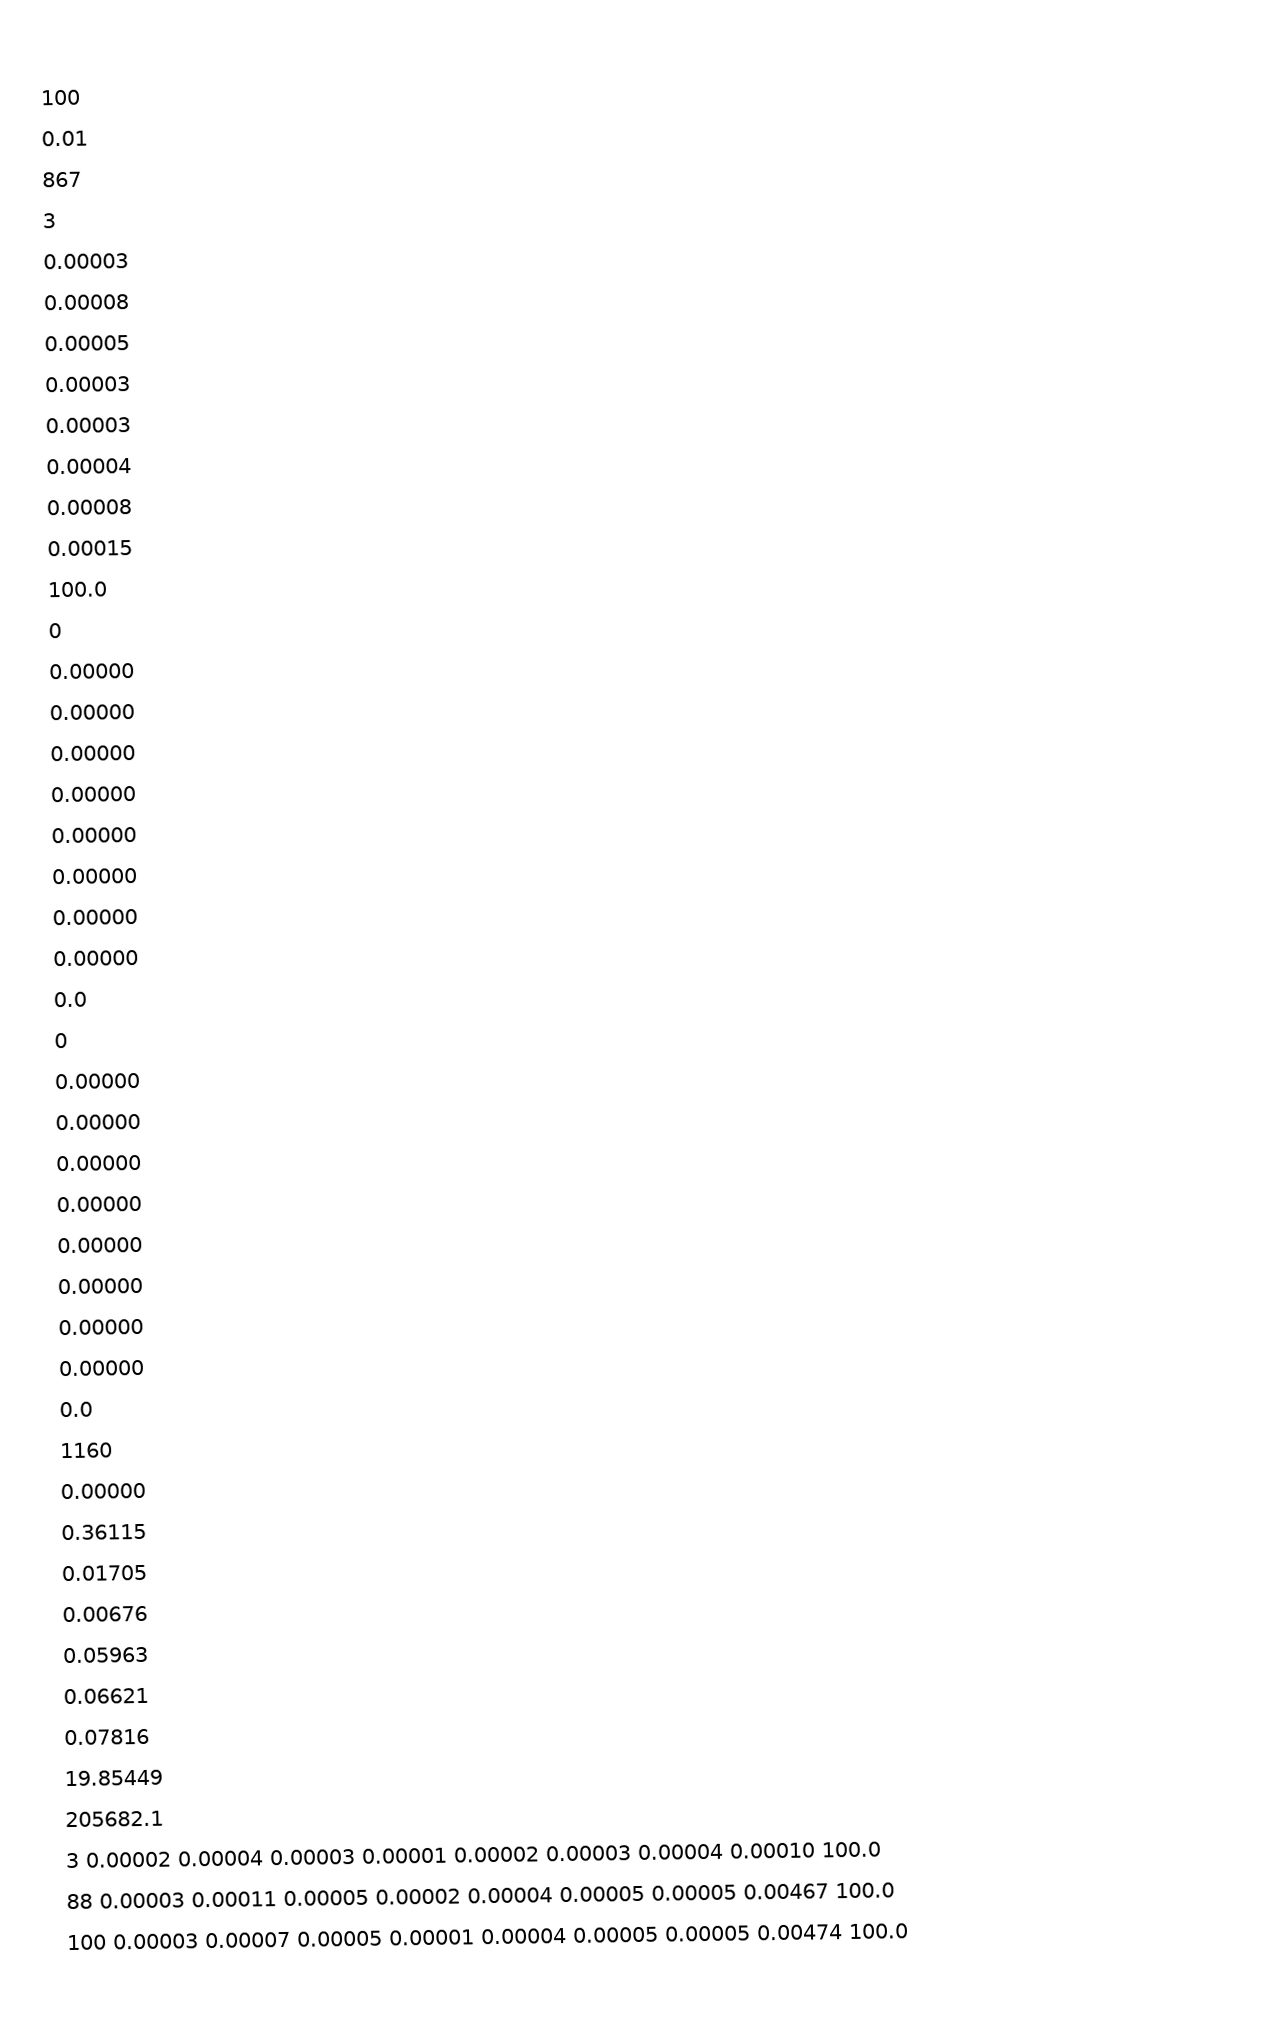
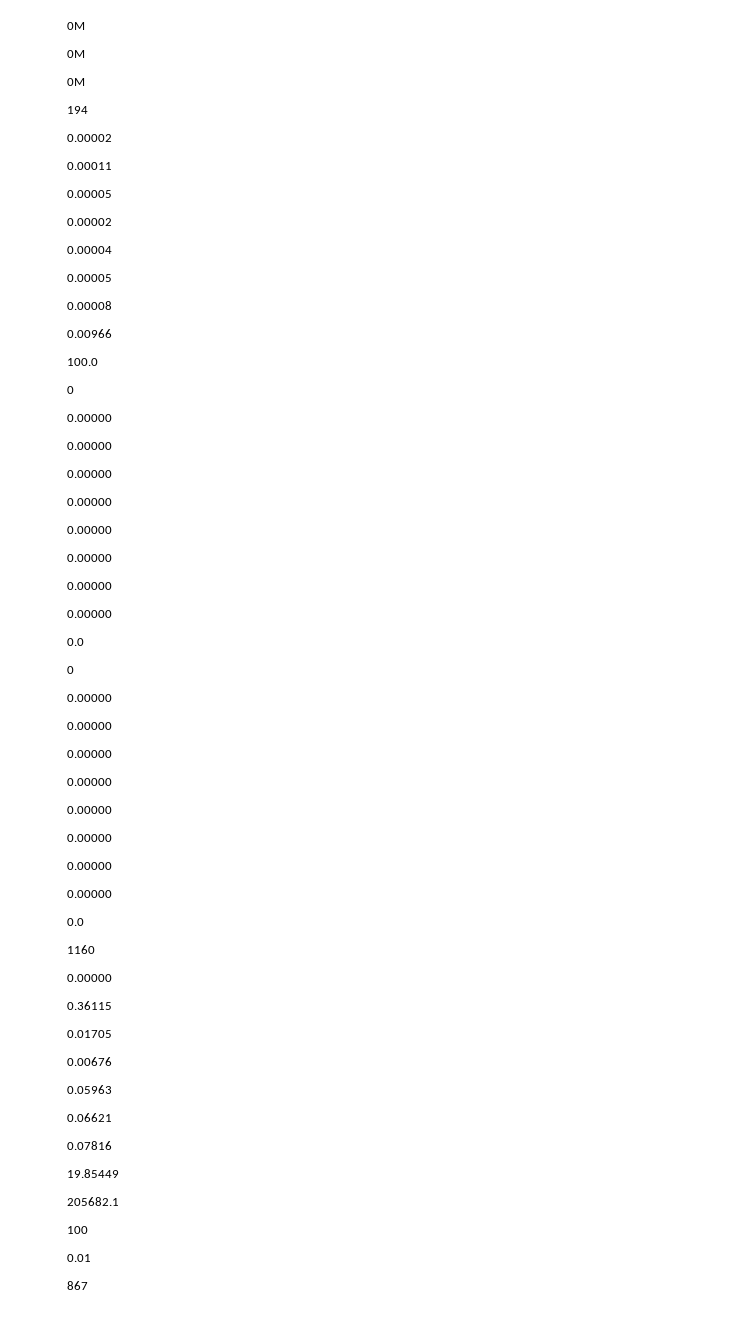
[40,89,81,106] [41,130,88,147] [42,171,82,188] [42,213,56,229] [43,253,129,270] [43,294,129,311] [44,335,130,352] [44,376,131,393] [45,417,131,434] [46,458,132,475] [46,499,132,516] [47,540,133,557] 100 // 0.01 // 867 // 3 // 0.00003 // 0.00008 // 0.00005 // 0.00003 // 0.00003 // 0.00004 // 0.00008 // 0.00015 -> [67,22,85,30] [67,50,85,58] [67,78,85,86] [67,106,88,114] [67,134,112,142] [67,162,112,170] [67,190,112,198] [67,218,112,226] [67,246,112,254] [67,274,112,282] [67,301,112,310] [67,329,112,338] 0M // 0M // 0M // 194 // 0.00002 // 0.00011 // 0.00005 // 0.00002 // 0.00004 // 0.00005 // 0.00008 // 0.00966
[65,1841,881,1869] [66,1882,895,1910] [66,1923,909,1951] 3 0.00002 0.00004 0.00003 0.00001 0.00002 0.00003 0.00004 0.00010 100.0 // 88 0.00003 0.00011 0.00005 0.00002 0.00004 0.00005 0.00005 0.00467 100.0 // 100 0.00003 0.00007 0.00005 0.00001 0.00004 0.00005 0.00005 0.00474 100.0 -> [67,1226,88,1234] [67,1254,91,1262] [67,1281,88,1290] 100 // 0.01 // 867

